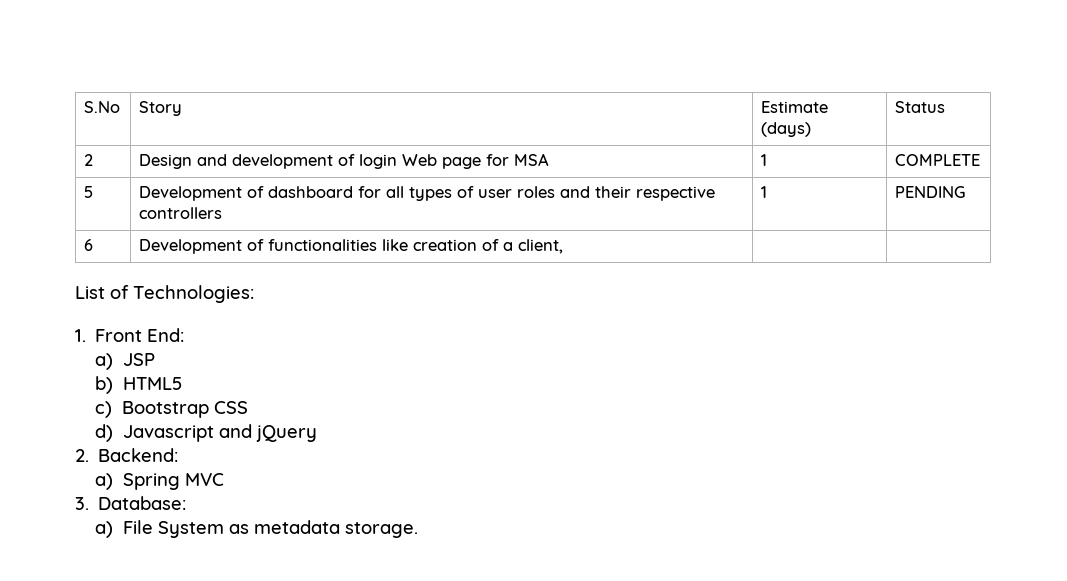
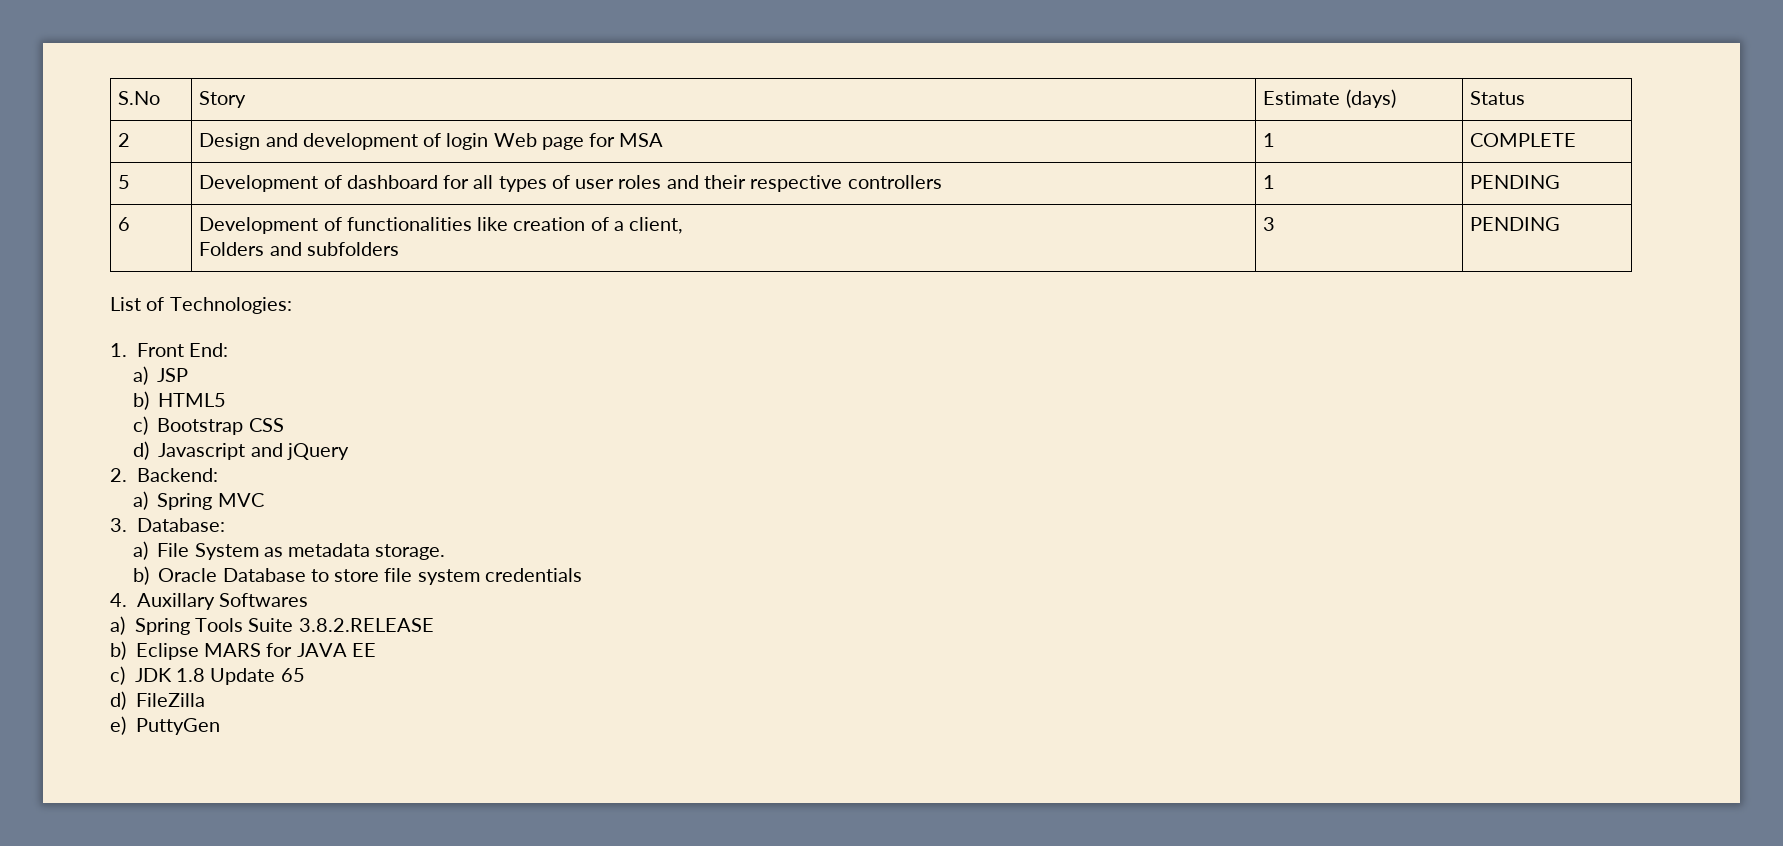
(564, 246) | | -> [199,242,399,256] [1263,217,1276,231] [1470,217,1561,231] // Folders and subfolders | 3 | PENDING
(418, 530) none -> [132,566,582,585] [110,593,309,610] [110,616,434,635] [110,641,376,660] [110,666,305,685] [110,691,205,710] [110,716,220,735] // b) Oracle Database to store file system credentials // 4. Auxillary Softwares // a) Spring Tools Suite 3.8.2.RELEASE // b) Eclipse MARS for JAVA EE // c) JDK 1.8 Update 65 // d) FileZilla // e) PuttyGen

